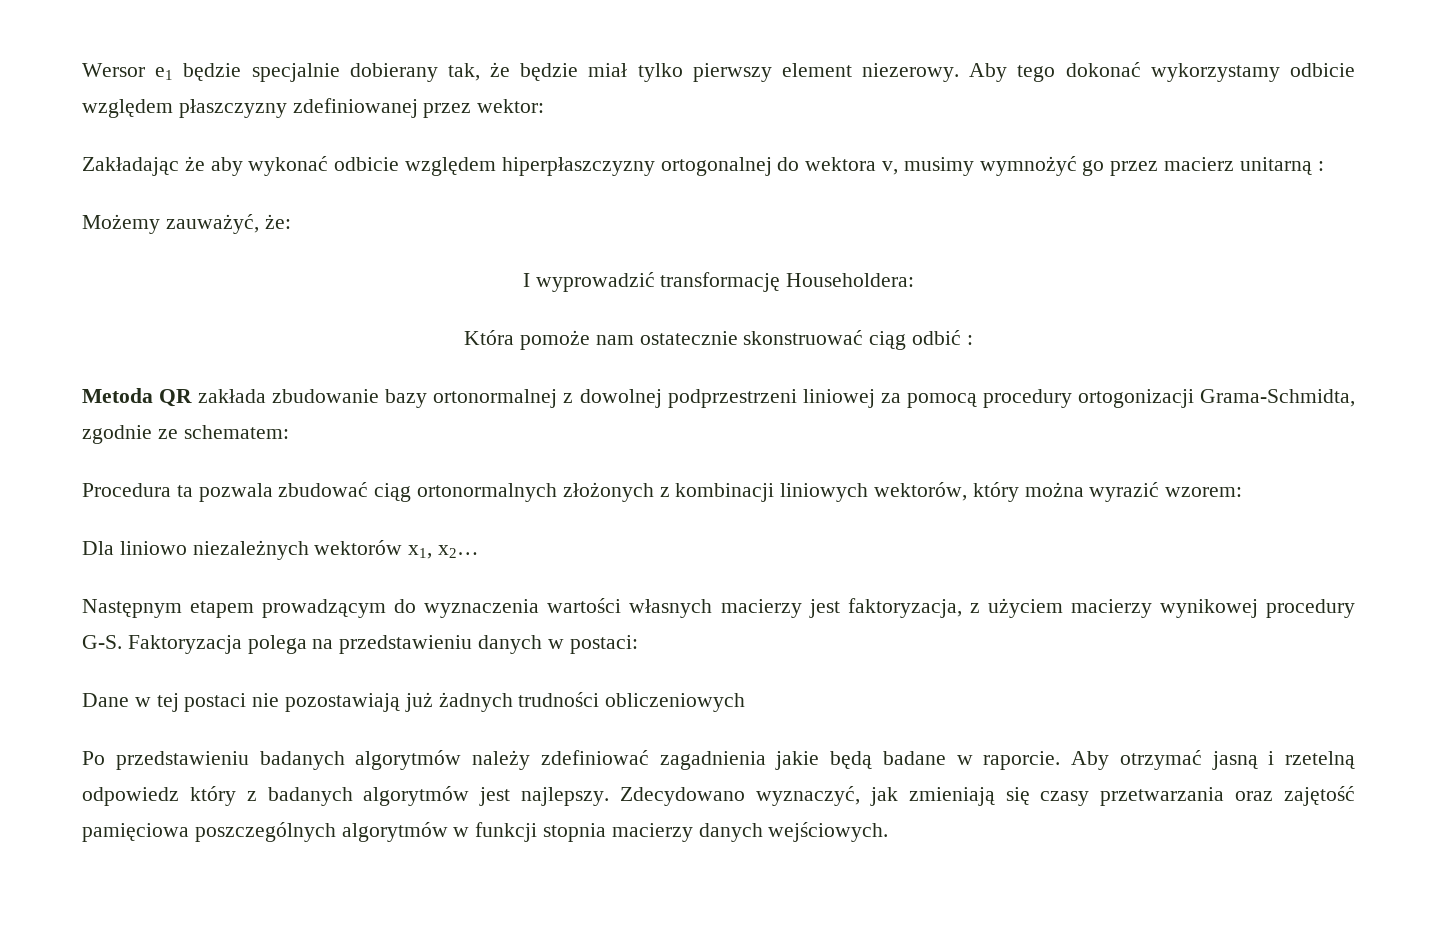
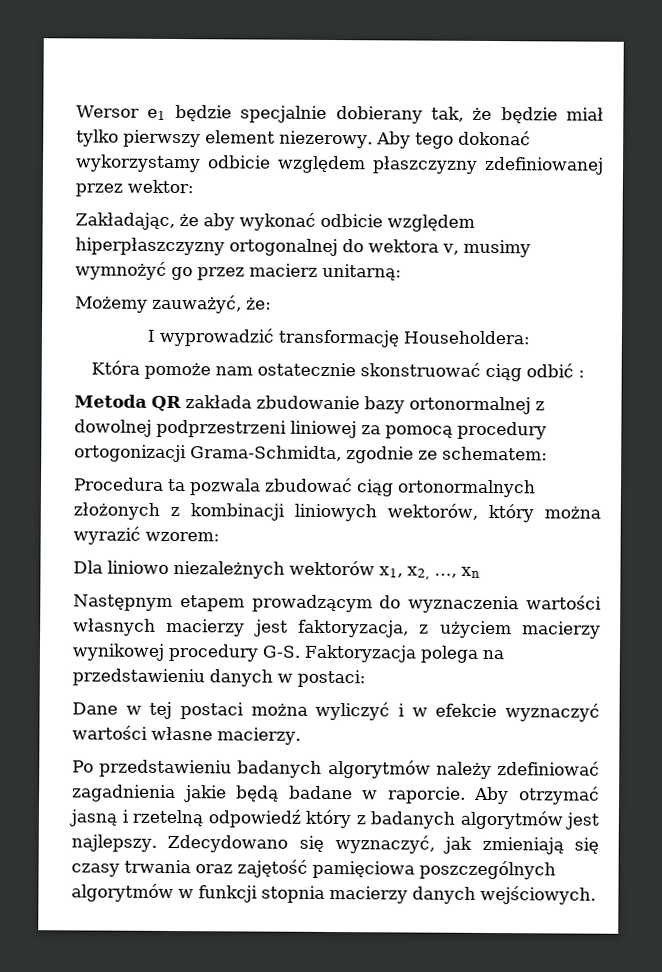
[82,157,179,176] Zakładając -> [75,212,175,231] Zakładając,
[1239,157,1324,175] unitarną : -> [322,263,402,281] unitarną:
[438,545,480,558] x2… -> [407,566,480,580] x2, …, xn
[252,692,746,712] nie pozostawiają już żadnych trudności obliczeniowych -> [250,701,600,722] [72,725,301,745] można wyliczyć i w efekcie wyznaczyć wartości własne macierzy.
[82,787,179,806] odpowiedz -> [207,809,301,828] odpowiedź
(746, 796) none -> [298,835,324,852] się
[1100,787,1225,806] przetwarzania -> [124,859,191,874] trwania

